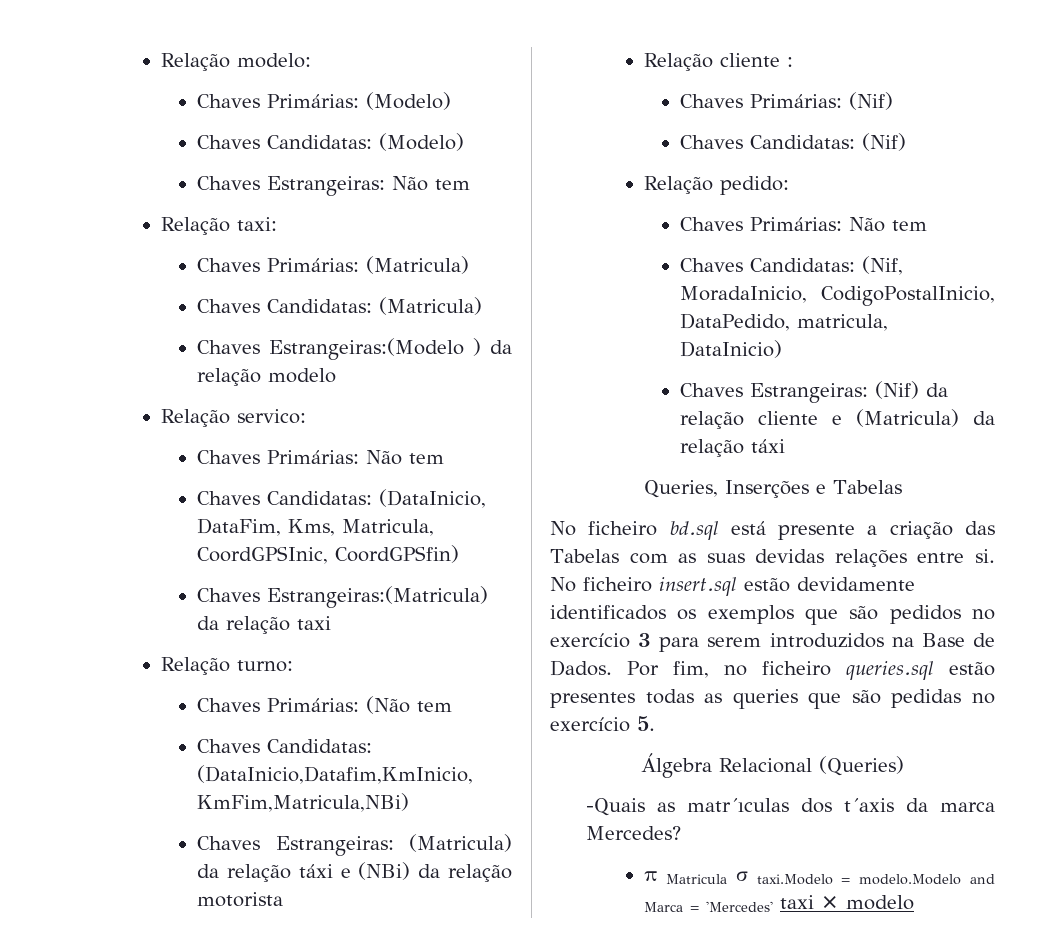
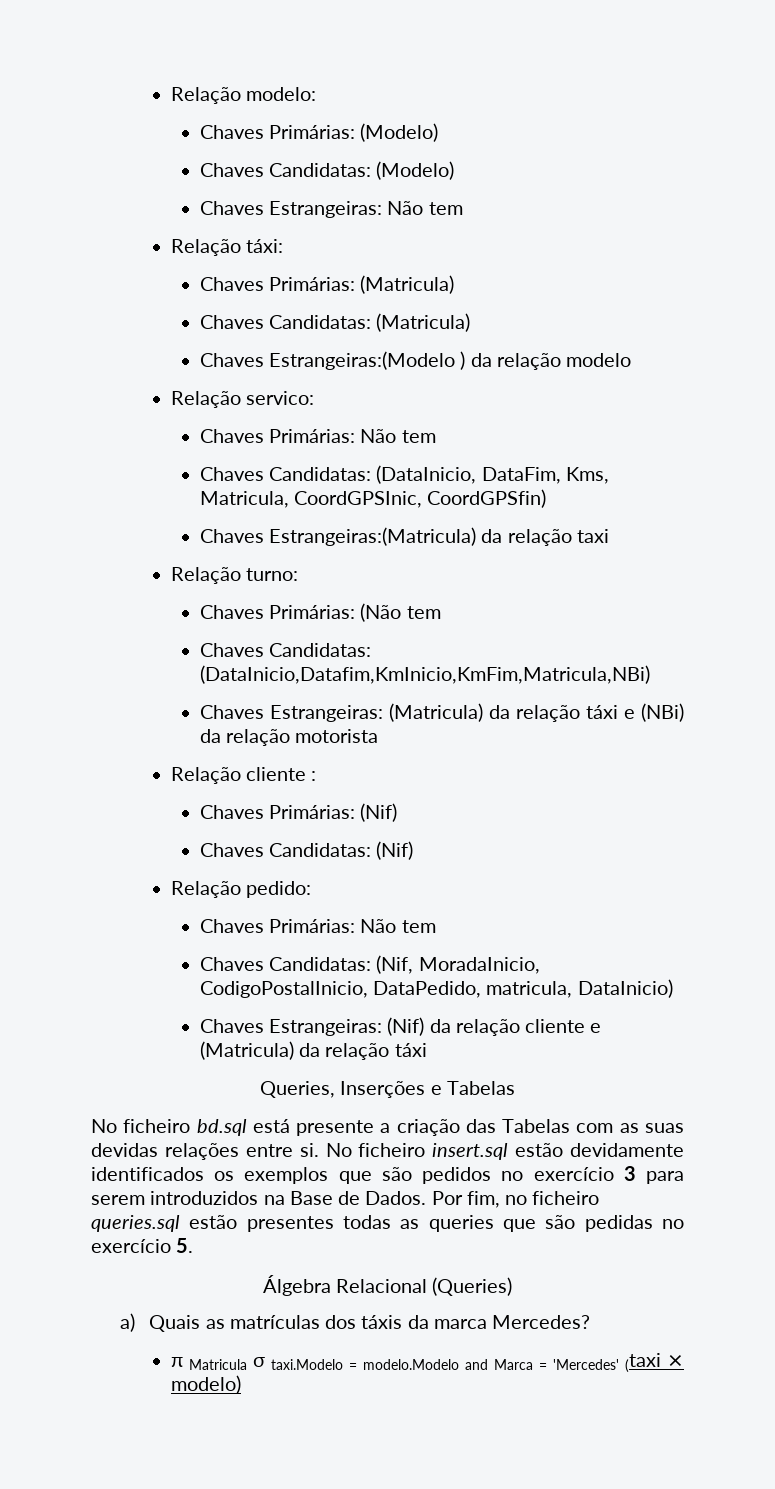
[237,217,278,231] taxi: -> [245,239,283,253] táxi:
[585,798,894,816] -Quais as matr´ıculas dos t´axis -> [120,1313,403,1332] a) Quais as matrículas dos táxis
[780,895,915,910] taxi ⨯ modelo -> [624,1353,684,1373] [170,1375,241,1394] (taxi ⨯ modelo)

